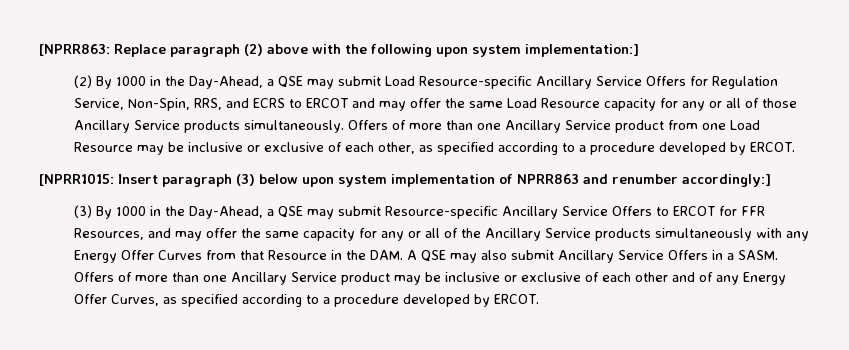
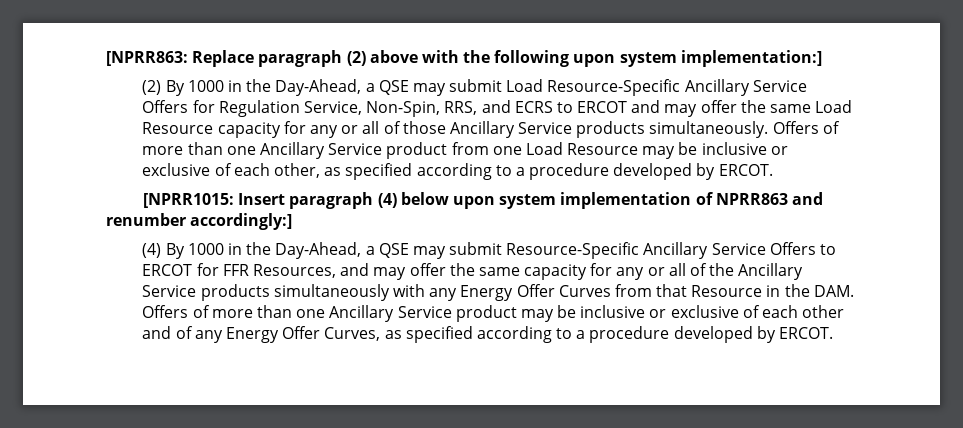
[419,76,533,89] Resource-specific -> [547,79,681,96] Resource-Specific
[236,174,255,186] (3) -> [377,193,397,208] (4)
[74,205,499,219] (3) By 1000 in the Day-Ahead, a QSE may submit Resource-specific -> [142,242,640,259] (4) By 1000 in the Day-Ahead, a QSE may submit Resource-Specific
[407,250,779,263] A QSE may also submit Ancillary Service Offers in a SASM. -> (854, 291) none

